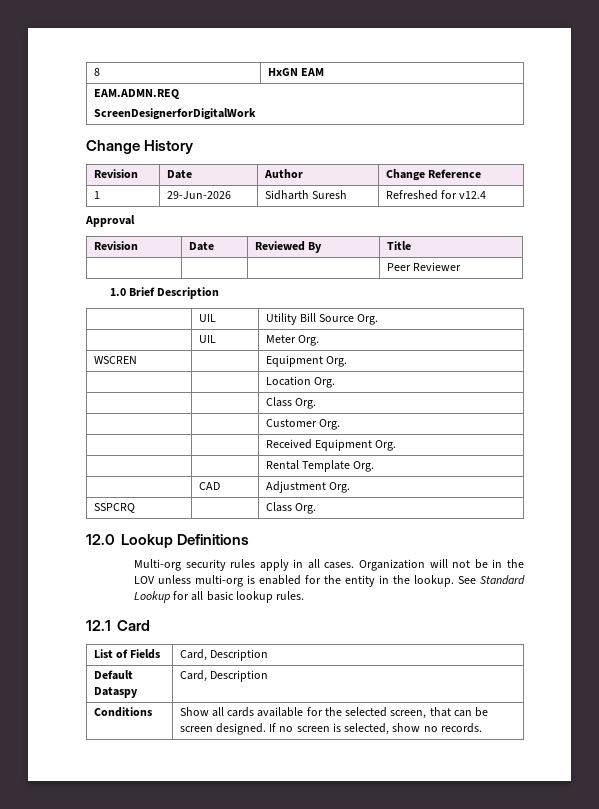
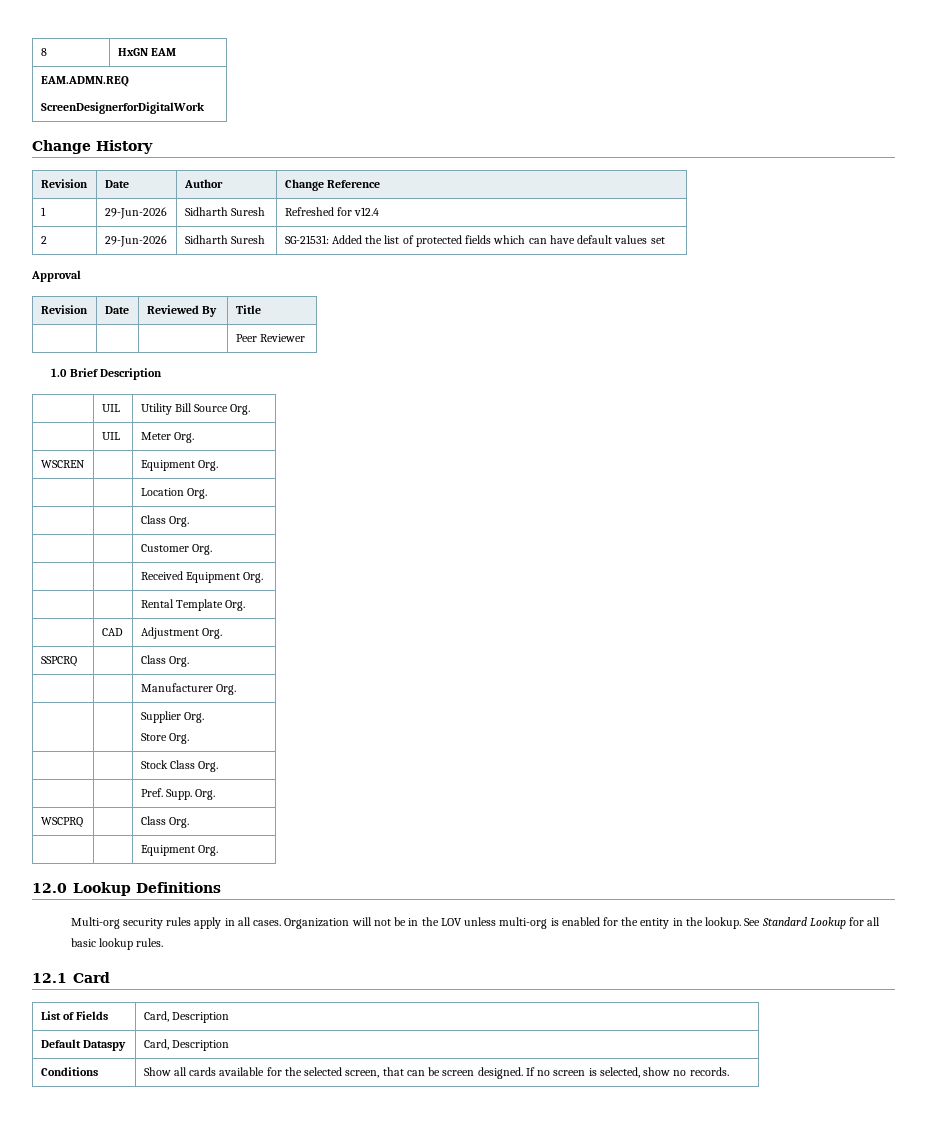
(487, 195) none -> [40,236,47,244] [104,235,167,247] [184,235,265,244] [284,235,665,247] // 2 | 29-Jun-2026 | Sidharth Suresh | SG-21531: Added the list of protected fields which can have default values set
(316, 508) none -> [140,683,236,695] [140,711,204,723] [140,733,189,744] [140,760,219,772] [140,788,216,800] [40,817,83,828] [140,816,189,828] [140,845,218,856] // | | Manufacturer Org. // | | Supplier Org. // Store Org. // | | Stock Class Org. // | | Pref. Supp. Org. // WSCPRQ | | Class Org. // | | Equipment Org.

